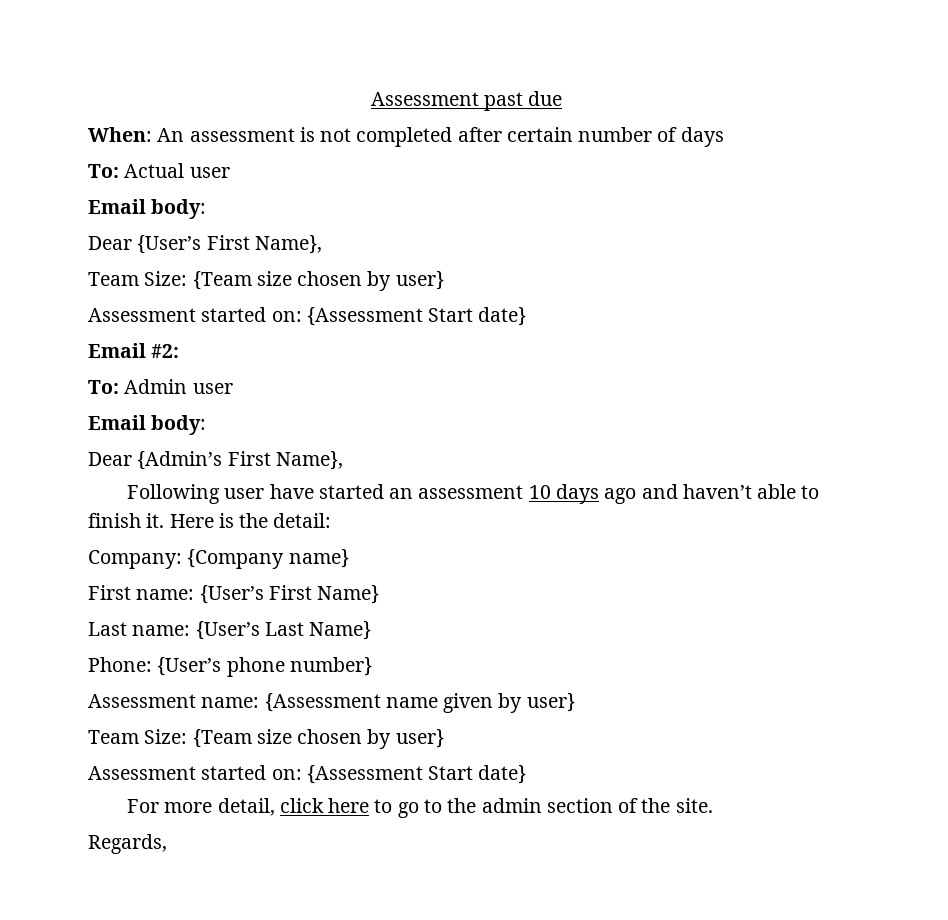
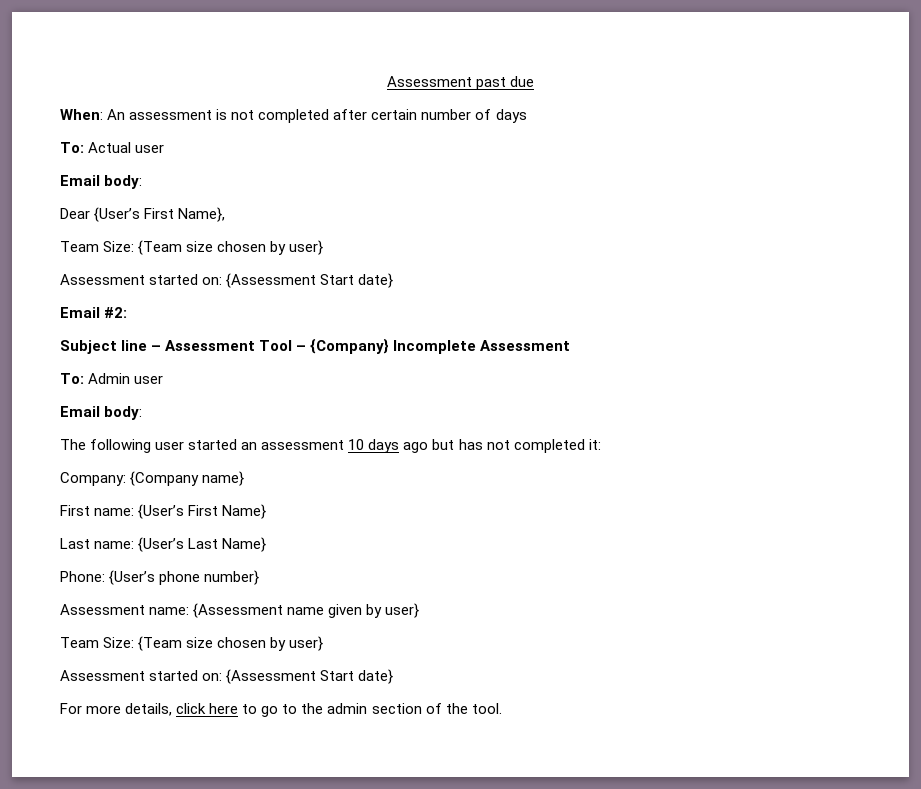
(180, 351) none -> [60,338,571,354] // Subject line – Assessment Tool – {Company} Incomplete Assessment
[88,451,343,470] [127,484,314,504] Dear {Admin’s First Name}, // Following user have -> [60,439,185,453] The following user
[641,484,820,499] [88,513,332,528] and haven’t able to finish it. Here is the detail: -> [432,439,601,453] but has not completed it:
[217,798,275,816] detail, -> [125,703,173,716] details,
[675,798,713,813] [88,834,167,854] site. // Regards, -> [471,703,502,714] tool.

